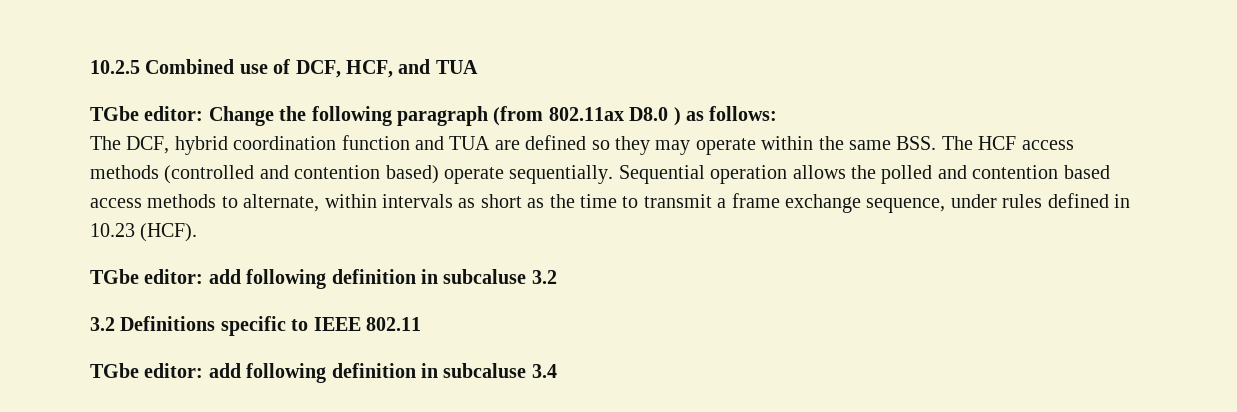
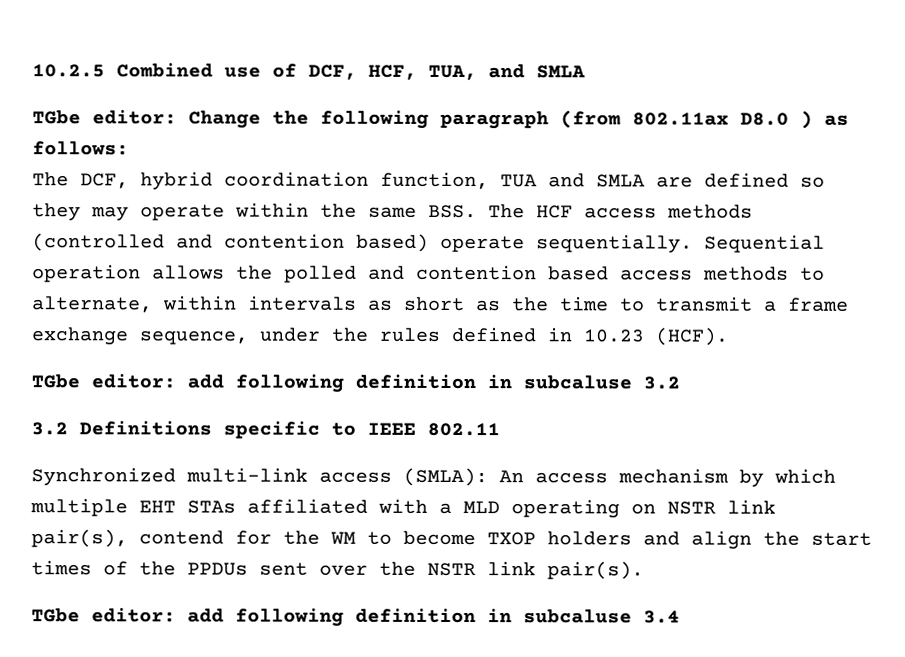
[398,59,478,74] and TUA -> [428,64,586,81] TUA, and SMLA
[341,135,491,150] function and TUA -> [380,171,645,190] function, TUA and SMLA
(997, 201) none -> [331,327,369,342] the
(421, 324) none -> [31,467,836,488] [30,498,776,519] [31,529,872,550] [31,560,644,580] // Synchronized multi-link access (SMLA): An access mechanism by which multiple EHT STAs affiliated with a MLD operating on NSTR link pair(s), contend for the WM to become TXOP holders and align the start times of the PPDUs sent over the NSTR link pair(s).

